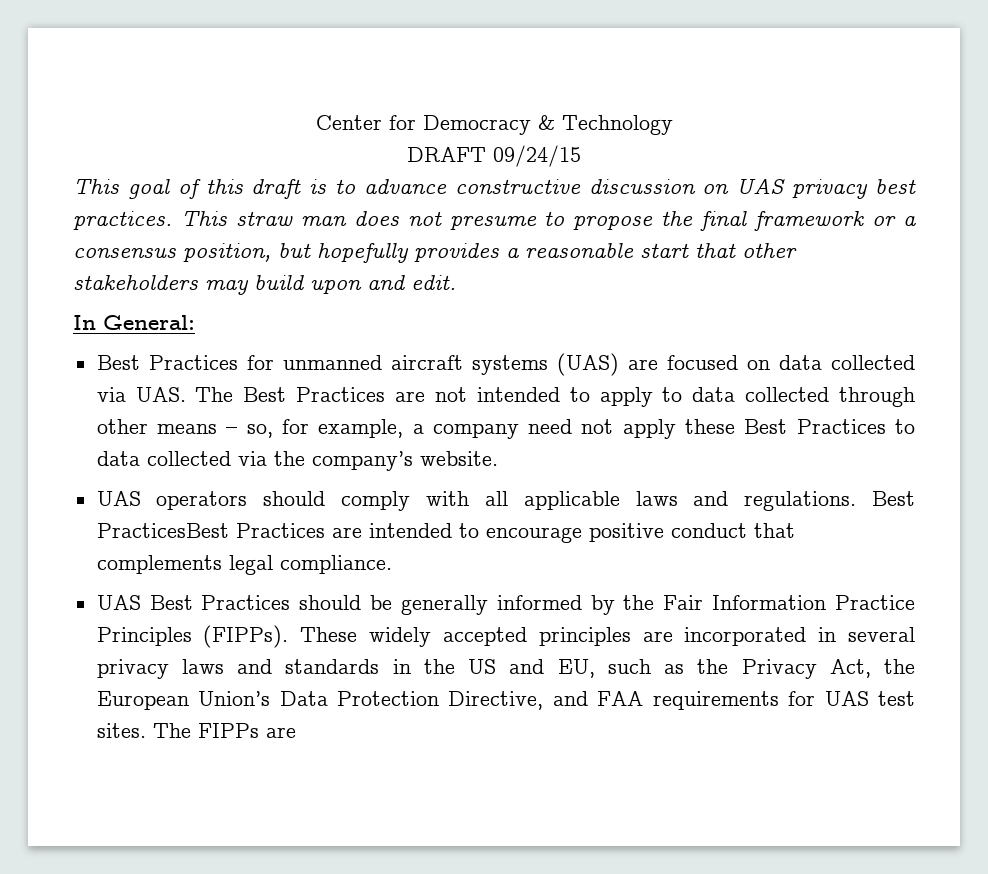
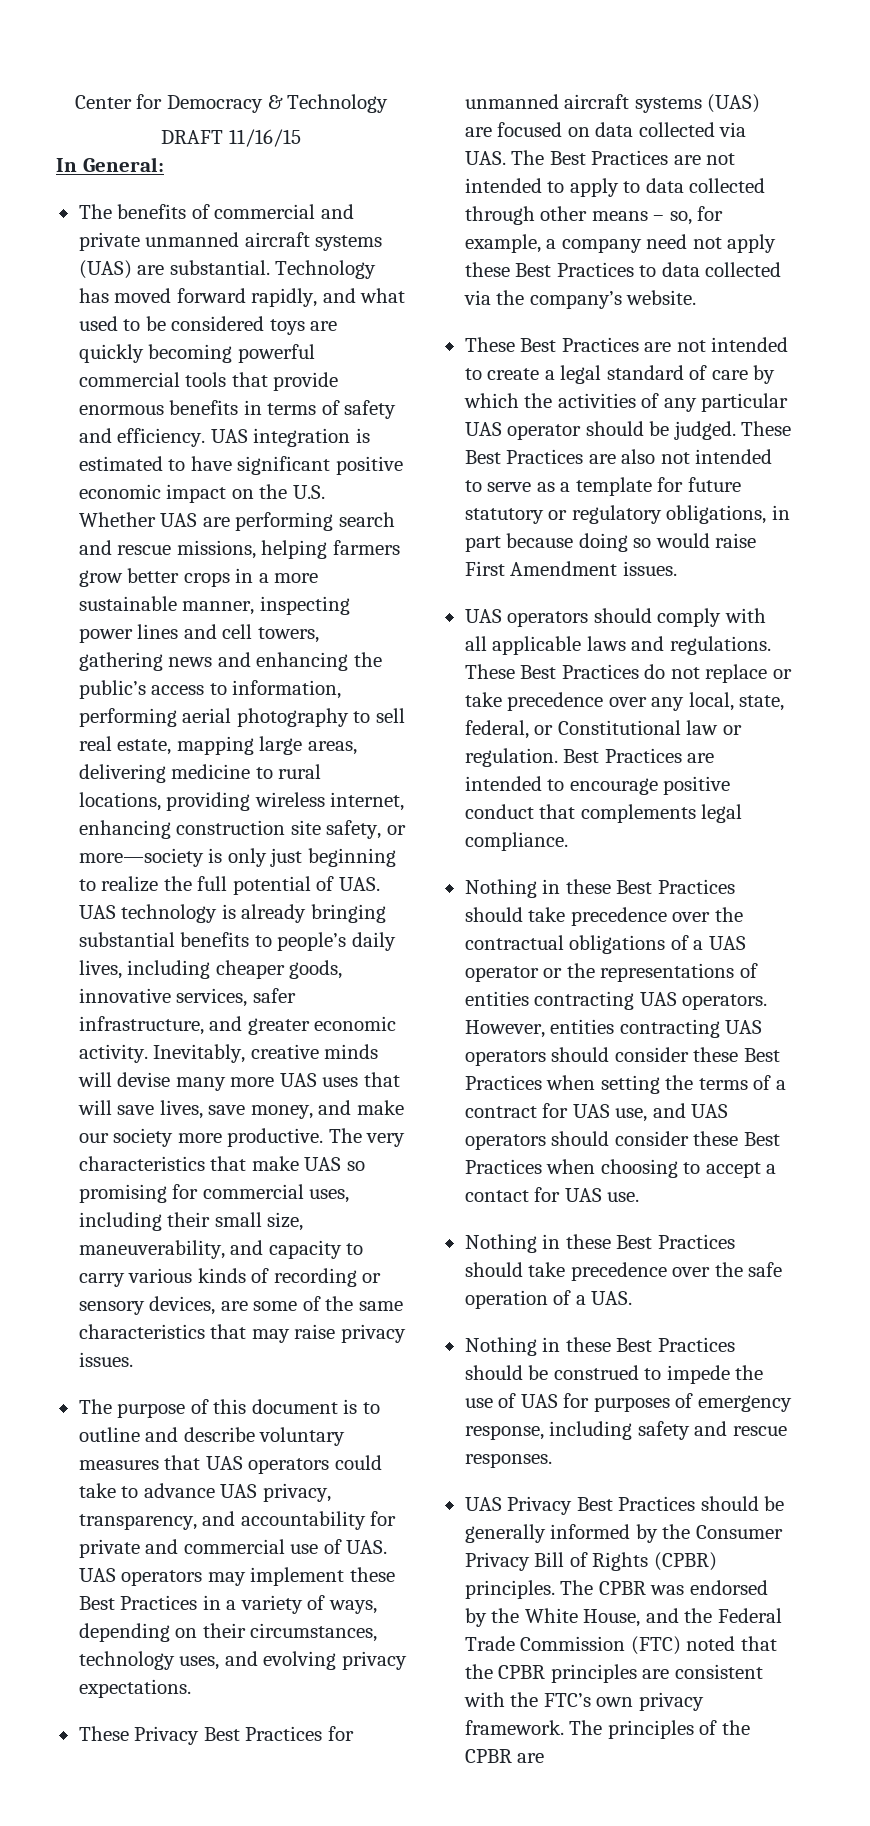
[493,145,581,167] [73,178,916,199] [73,211,916,231] [73,243,797,263] [73,275,456,295] [73,315,195,330] 09/24/15 // This goal of this draft is to advance constructive discussion on UAS privacy best practices. This straw man does not presume to propose the final framework or a consensus position, but hopefully provides a reasonable start that other stakeholders may build upon and edit. // In General: // -> [228,129,301,147] [56,157,164,172] [78,204,354,219] [78,232,383,251] [78,260,377,279] [78,288,406,307] [78,316,338,335] [78,344,315,363] [78,372,339,391] [78,400,397,419] [78,428,370,447] [78,456,403,475] [78,484,325,503] [78,512,395,531] [78,540,400,559] [78,568,319,587] [78,596,350,615] [78,624,319,643] [78,652,382,671] [78,680,342,699] [78,708,405,727] [78,736,357,755] [78,764,322,783] [78,792,405,811] [78,820,406,839] [78,848,396,867] [78,876,380,895] [78,904,386,923] [78,932,396,951] [78,960,343,979] [78,988,296,1007] [78,1016,397,1035] [78,1044,379,1063] [77,1072,400,1091] [77,1100,404,1119] [78,1128,406,1147] [78,1156,365,1171] [78,1184,350,1203] [78,1212,304,1231] [78,1240,364,1259] [78,1268,382,1287] [78,1296,403,1315] [78,1324,406,1343] [78,1352,133,1367] [78,1399,380,1418] [78,1427,346,1446] [78,1455,382,1474] [78,1483,331,1502] [78,1511,397,1530] [78,1539,388,1558] [78,1567,395,1586] [78,1595,377,1614] [78,1623,378,1642] [78,1651,407,1670] [78,1679,191,1698] [78,1726,200,1745] 11/16/15 // In General: // The benefits of commercial and private unmanned aircraft systems (UAS) are substantial. Technology has moved forward rapidly, and what used to be considered toys are quickly becoming powerful commercial tools that provide enormous benefits in terms of safety and efficiency. UAS integration is estimated to have significant positive economic impact on the U.S. Whether UAS are performing search and rescue missions, helping farmers grow better crops in a more sustainable manner, inspecting power lines and cell towers, gathering news and enhancing the public’s access to information, performing aerial photography to sell real estate, mapping large areas, delivering medicine to rural locations, providing wireless internet, enhancing construction site safety, or more—society is only just beginning to realize the full potential of UAS. UAS technology is already bringing substantial benefits to people’s daily lives, including cheaper goods, innovative services, safer infrastructure, and greater economic activity. Inevitably, creative minds will devise many more UAS uses that will save lives, save money, and make our society more productive. The very characteristics that make UAS so promising for commercial uses, including their small size, maneuverability, and capacity to carry various kinds of recording or sensory devices, are some of the same characteristics that may raise privacy issues. // The purpose of this document is to outline and describe voluntary measures that UAS operators could take to advance UAS privacy, transparency, and accountability for private and commercial use of UAS. UAS operators may implement these Best Practices in a variety of ways, depending on their circumstances, technology uses, and evolving privacy expectations. // These Privacy
(498, 458) none -> [464,337,789,352] [464,365,776,384] [463,393,789,412] [464,421,792,440] [464,449,773,464] [464,477,741,496] [464,505,790,524] [464,533,757,552] [464,561,677,576] // These Best Practices are not intended to create a legal standard of care by which the activities of any particular UAS operator should be judged. These Best Practices are also not intended to serve as a template for future statutory or regulatory obligations, in part because doing so would raise First Amendment issues.
[872,491,916,506] [96,523,229,538] Best PracticesBest -> [464,664,792,683] [464,692,785,711] [464,720,742,739] [464,748,600,767] These Best Practices do not replace or take precedence over any local, state, federal, or Constitutional law or regulation. Best
[96,595,141,610] UAS -> [464,879,735,898] [464,907,743,926] [464,935,746,954] [464,963,758,982] [464,991,768,1010] [464,1019,763,1038] [464,1047,780,1066] [464,1075,786,1094] [464,1103,729,1122] [464,1131,780,1150] [464,1159,777,1178] [464,1187,640,1202] [464,1234,735,1253] [464,1262,783,1281] [464,1290,633,1309] [464,1337,735,1356] [464,1365,764,1384] [464,1393,792,1412] [464,1421,787,1440] [464,1453,552,1468] [464,1496,573,1515] Nothing in these Best Practices should take precedence over the contractual obligations of a UAS operator or the representations of entities contracting UAS operators. However, entities contracting UAS operators should consider these Best Practices when setting the terms of a contract for UAS use, and UAS operators should consider these Best Practices when choosing to accept a contact for UAS use. // Nothing in these Best Practices should take precedence over the safe operation of a UAS. // Nothing in these Best Practices should be construed to impede the use of UAS for purposes of emergency response, including safety and rescue responses. // UAS Privacy
[663,595,916,610] [96,625,916,648] [96,659,916,679] [96,691,915,710] [96,723,259,738] Fair Information Practice Principles (FIPPs). These widely accepted principles are incorporated in several privacy laws and standards in the US and EU, such as the Privacy Act, the European Union’s Data Protection Directive, and FAA requirements for UAS test sites. The FIPPs -> [695,1525,783,1539] [464,1552,717,1571] [464,1580,768,1599] [464,1608,782,1627] [464,1636,777,1655] [464,1664,763,1683] [463,1692,704,1711] [464,1720,750,1739] [464,1749,512,1763] Consumer Privacy Bill of Rights (CPBR) principles. The CPBR was endorsed by the White House, and the Federal Trade Commission (FTC) noted that the CPBR principles are consistent with the FTC’s own privacy framework. The principles of the CPBR

